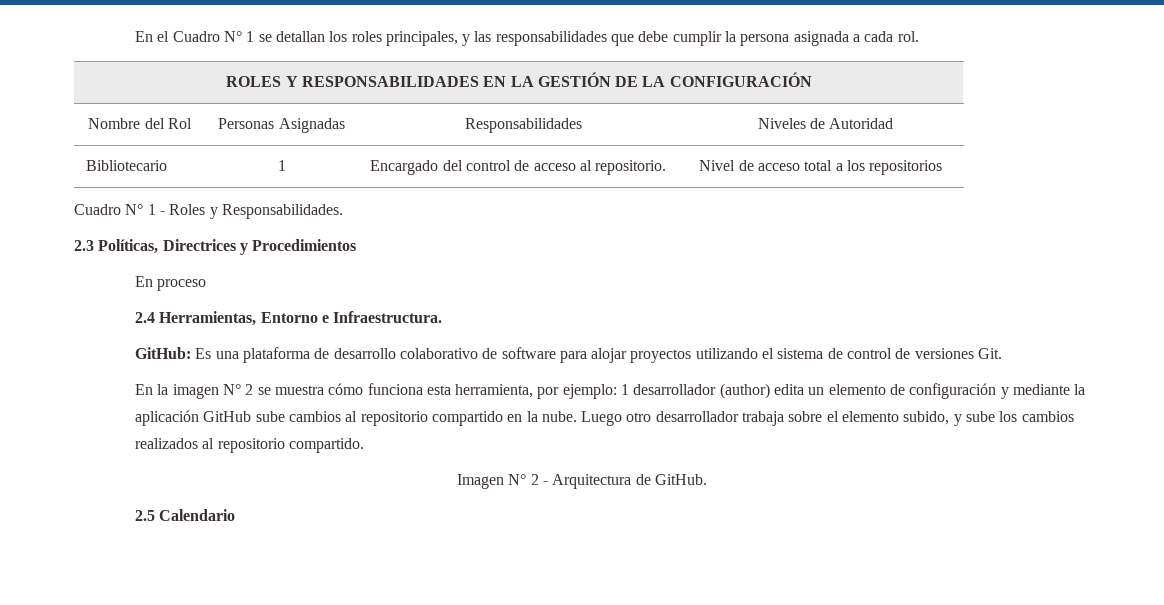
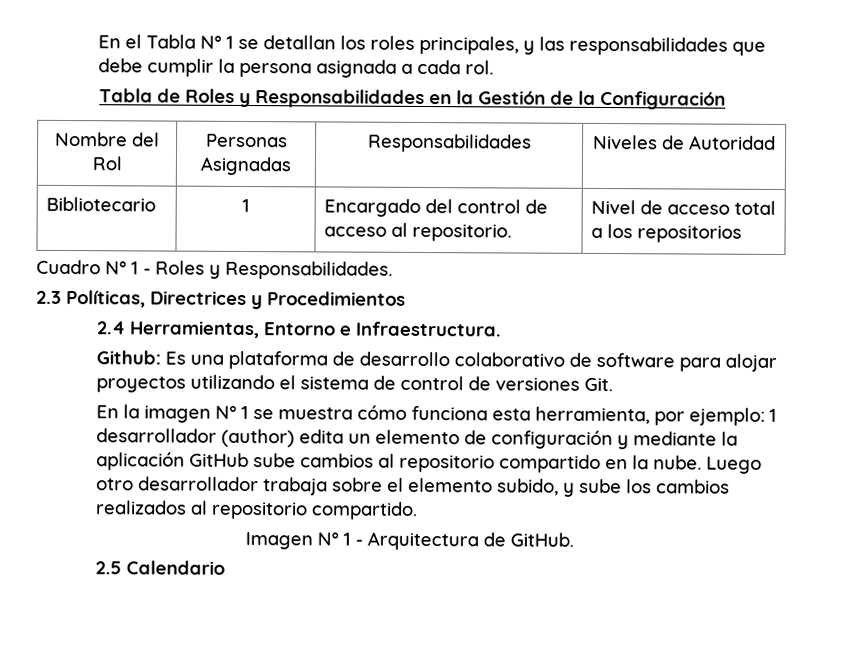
[172,31,220,42] Cuadro -> [145,34,196,49] Tabla
[226,72,812,87] // ROLES Y RESPONSABILIDADES EN LA GESTIÓN DE LA CONFIGURACIÓN -> [98,88,726,110] // Tabla de Roles y Responsabilidades en la Gestión de la Configuración
[134,276,207,291] // En proceso -> (406, 298) none
[134,347,191,359] GitHub: -> [95,350,161,365] Github:
[245,384,254,395] 2 -> [240,405,249,420] 1
[530,474,539,485] 2 -> [342,532,351,546] 1

